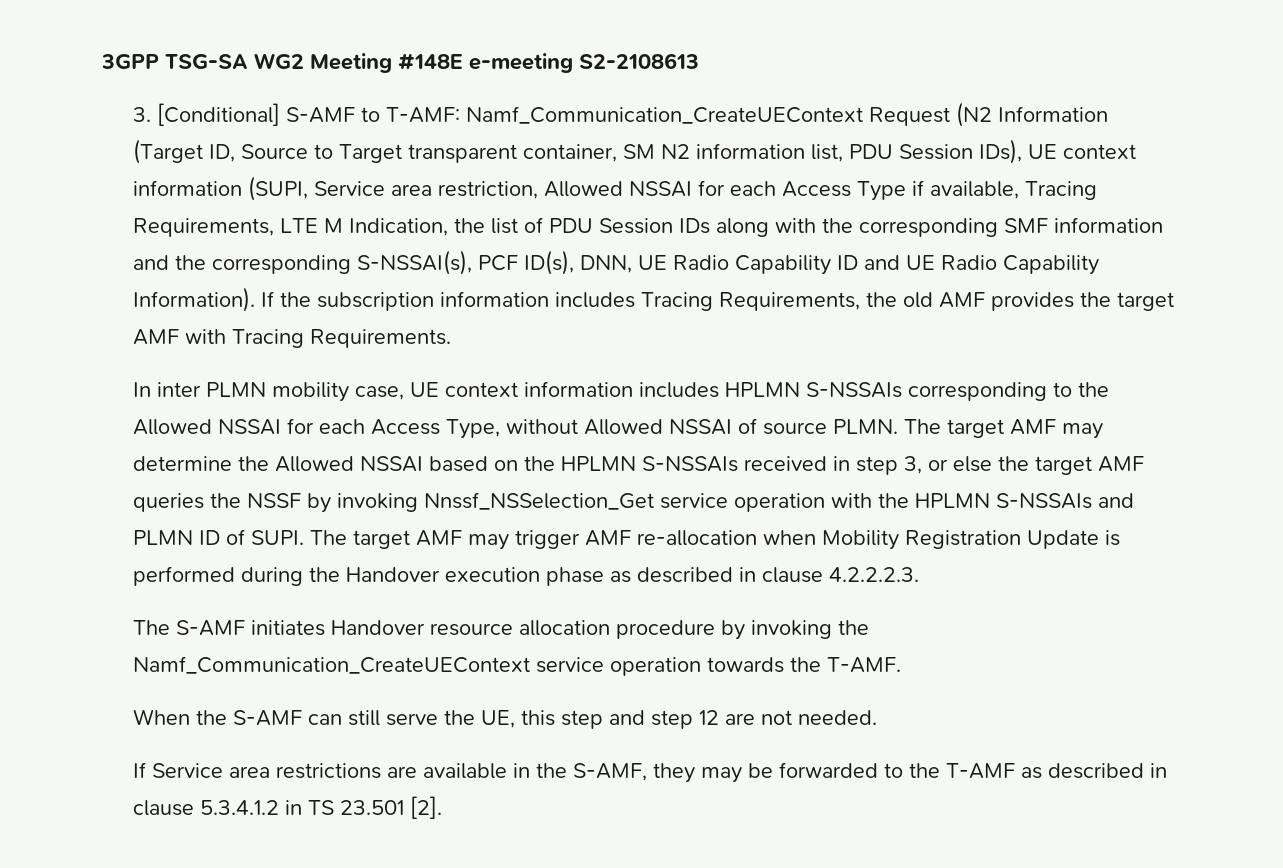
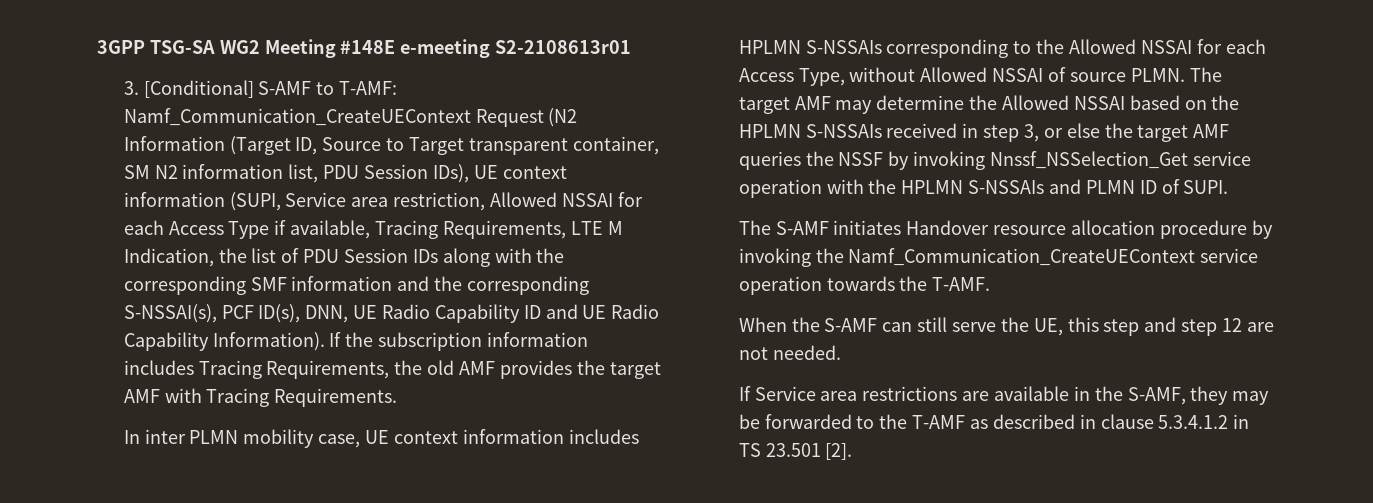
[579,53,699,69] S2-2108613 -> [495,40,632,54] S2-2108613r01
[309,530,1120,550] [132,566,919,586] The target AMF may trigger AMF re-allocation when Mobility Registration Update is performed during the Handover execution phase as described in clause 4.2.2.2.3. -> (1229, 187) none

